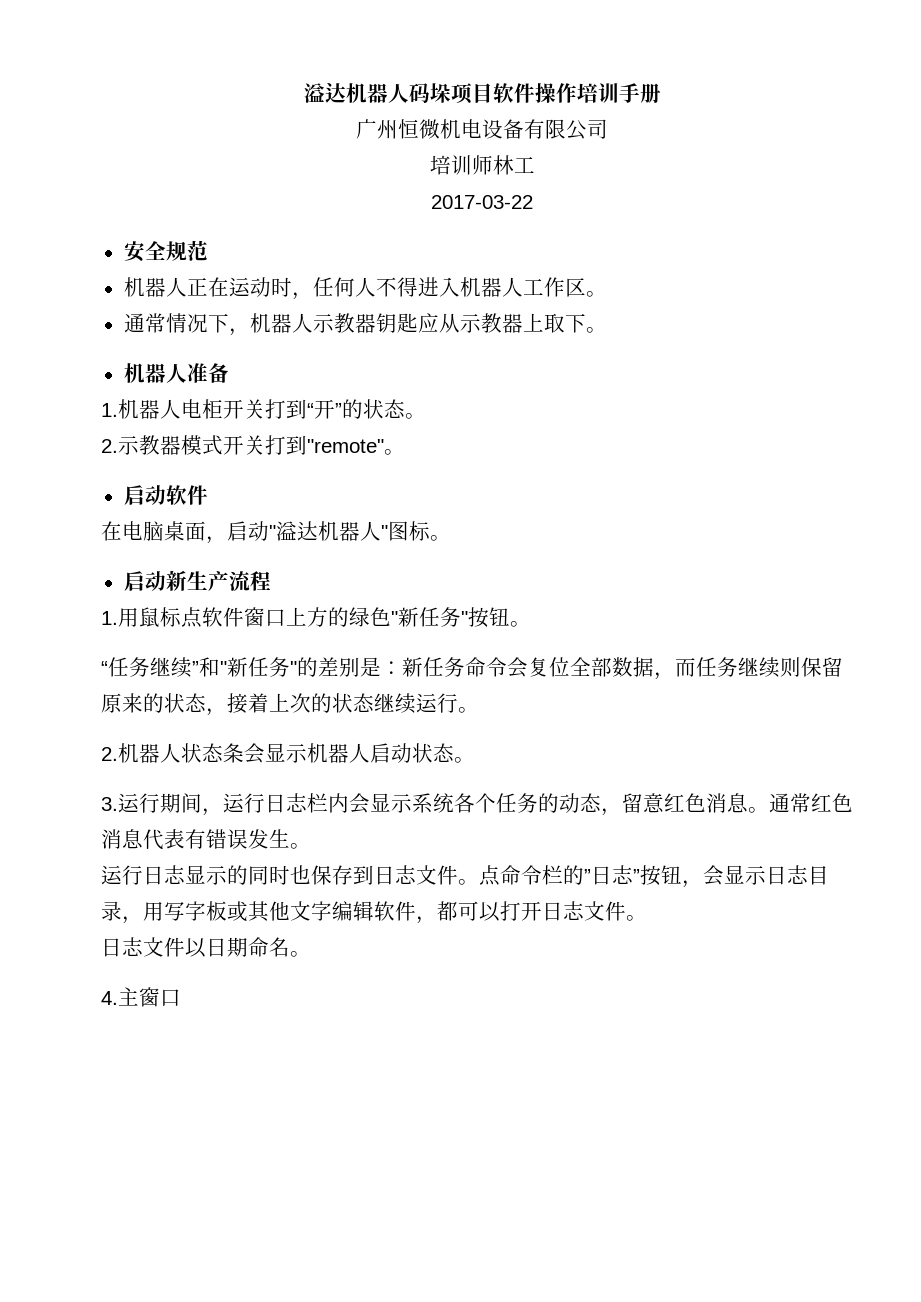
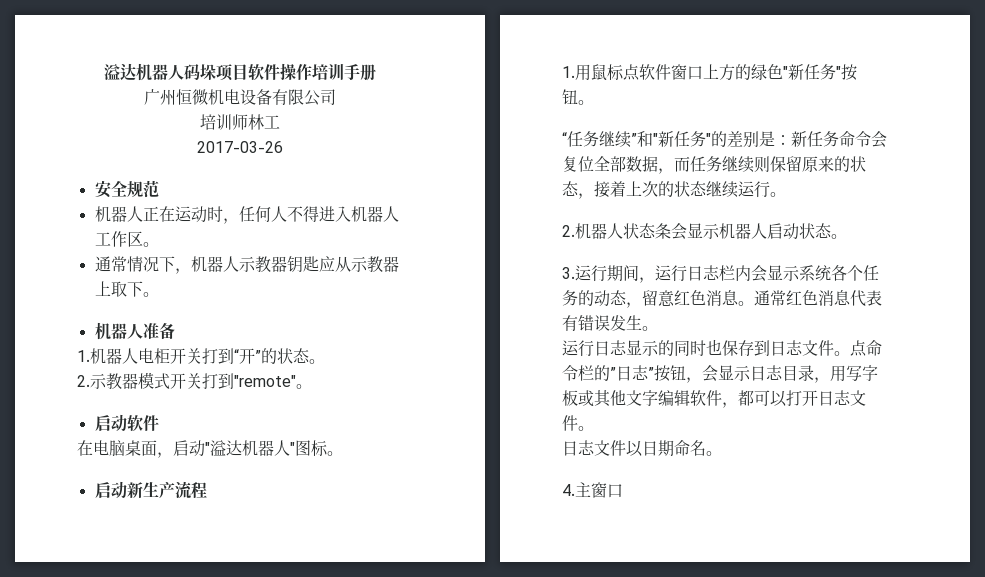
[431,195,533,209] 2017-03-22 -> [197,141,283,153] 2017-03-26

